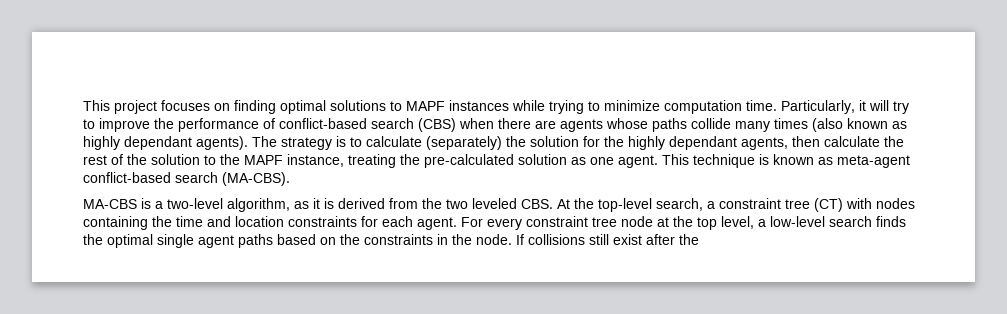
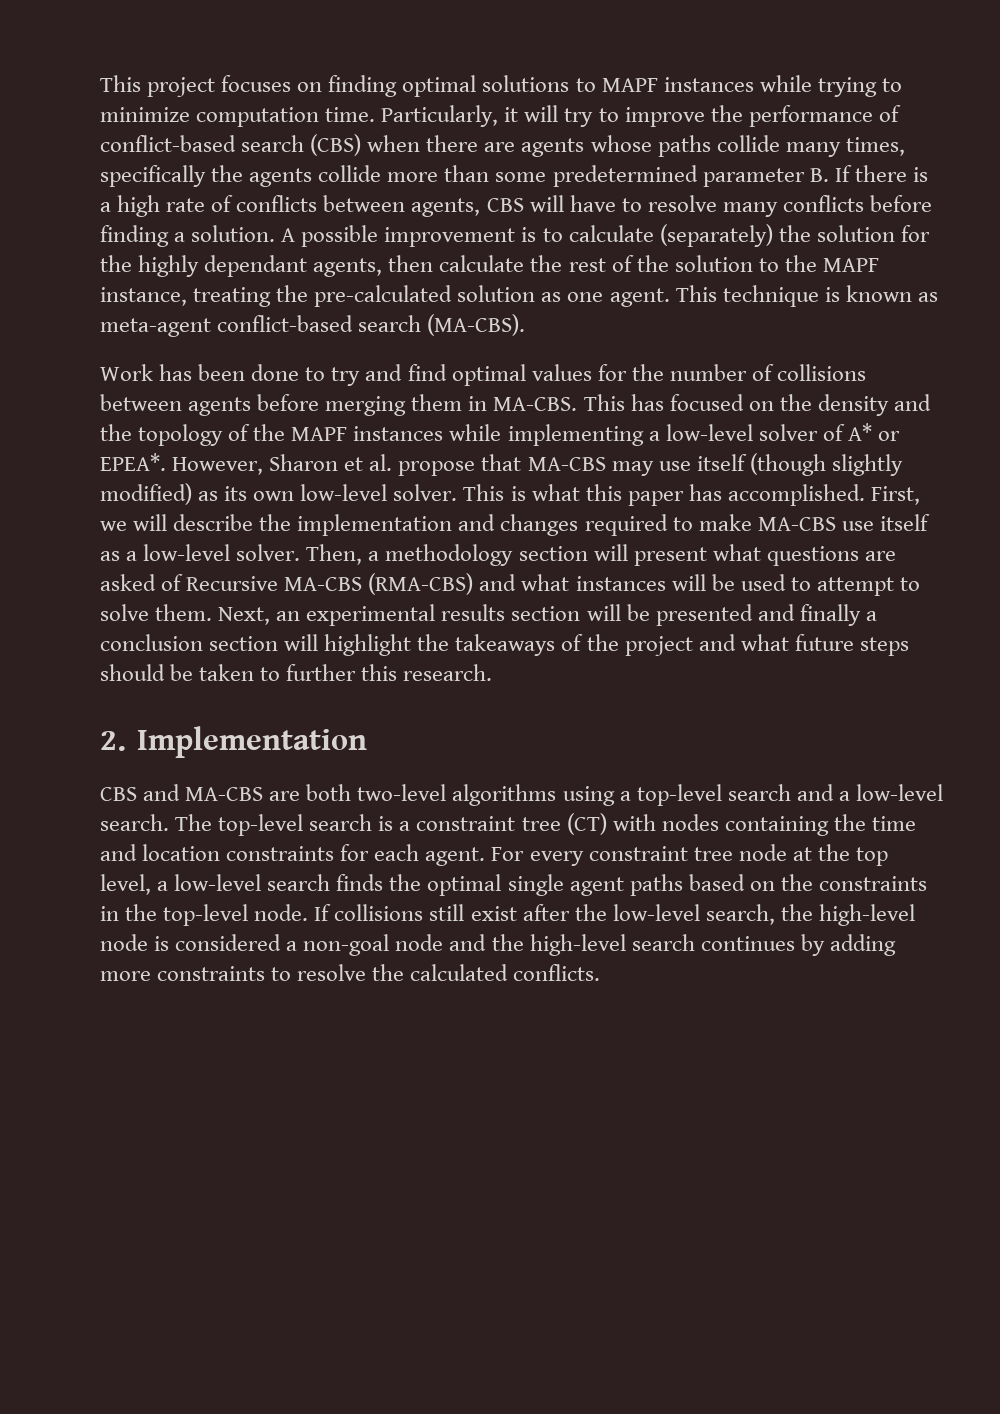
[774,118,907,132] [83,136,332,150] times (also known as highly dependant agents). The strategy -> [845,137,905,156] [100,165,928,187] [100,195,933,217] [100,225,516,247] times, specifically the agents collide more than some predetermined parameter B. If there is a high rate of conflicts between agents, CBS will have to resolve many conflicts before finding a solution. A possible improvement
[83,198,703,212] MA-CBS is a two-level algorithm, as it is derived from the two leveled CBS. At the top-level search, -> [100,364,867,386] [100,394,931,416] [100,423,900,446] [100,453,903,476] [100,483,920,506] [100,514,930,536] [100,544,896,566] [100,573,920,596] [100,604,877,626] [100,634,909,656] [100,664,493,681] [100,726,368,758] [100,784,943,806] [100,814,394,836] Work has been done to try and find optimal values for the number of collisions between agents before merging them in MA-CBS. This has focused on the density and the topology of the MAPF instances while implementing a low-level solver of A* or EPEA*. However, Sharon et al. propose that MA-CBS may use itself (though slightly modified) as its own low-level solver. This is what this paper has accomplished. First, we will describe the implementation and changes required to make MA-CBS use itself as a low-level solver. Then, a methodology section will present what questions are asked of Recursive MA-CBS (RMA-CBS) and what instances will be used to attempt to solve them. Next, an experimental results section will be presented and finally a conclusion section will highlight the takeaways of the project and what future steps should be taken to further this research. // 2. Implementation // CBS and MA-CBS are both two-level algorithms using a top-level search and a low-level search. The top-level search is
(472, 239) none -> [163,904,249,926] top-level
(699, 239) none -> [612,904,915,926] [100,934,896,956] [100,964,601,981] low-level search, the high-level node is considered a non-goal node and the high-level search continues by adding more constraints to resolve the calculated conflicts.

